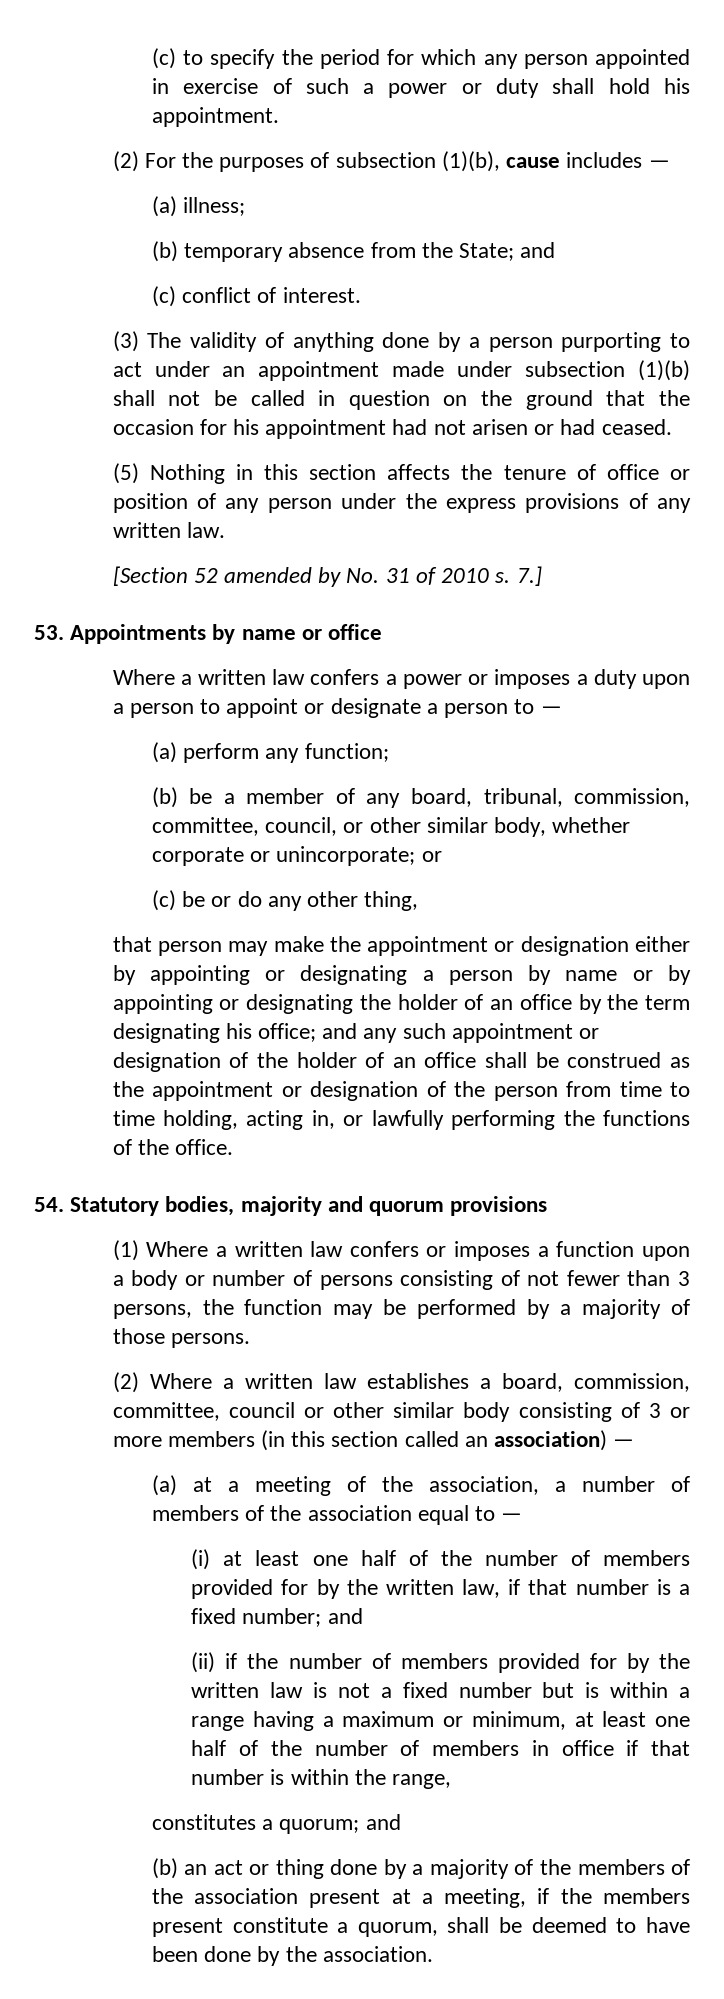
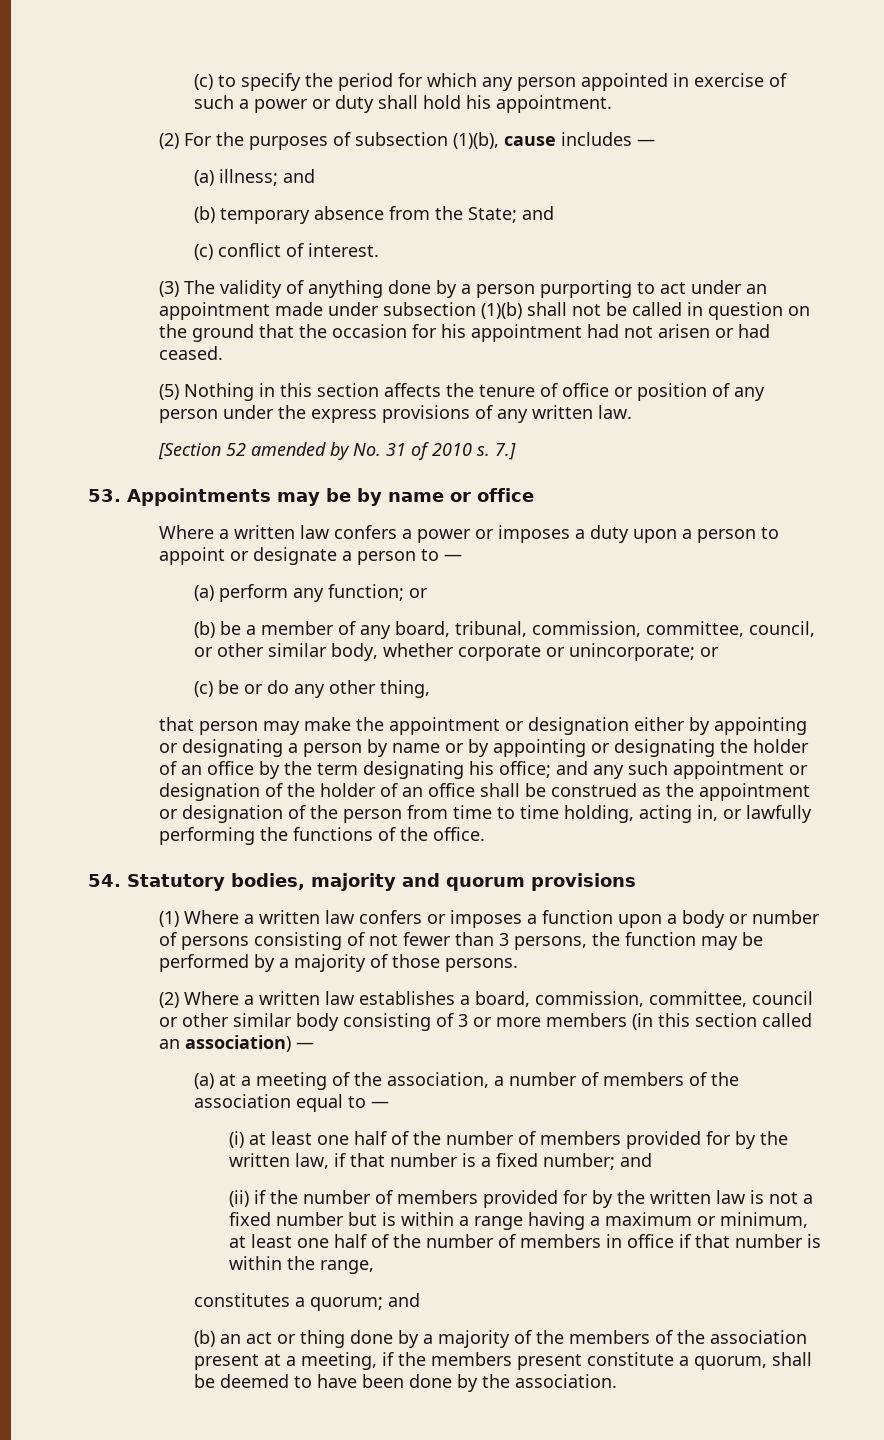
(246, 206) none -> [282,169,315,183] and
(207, 634) none -> [277,488,351,506] may be
(389, 752) none -> [408,588,428,598] or

